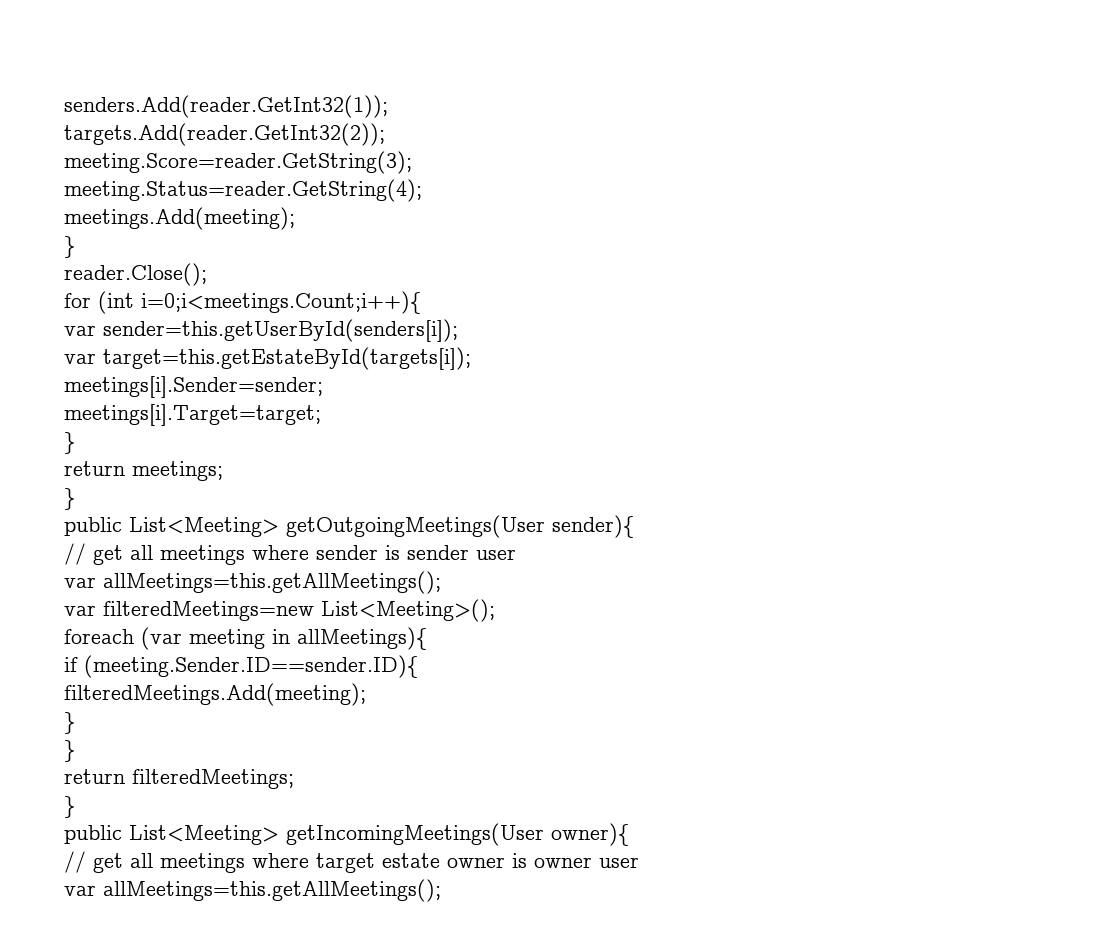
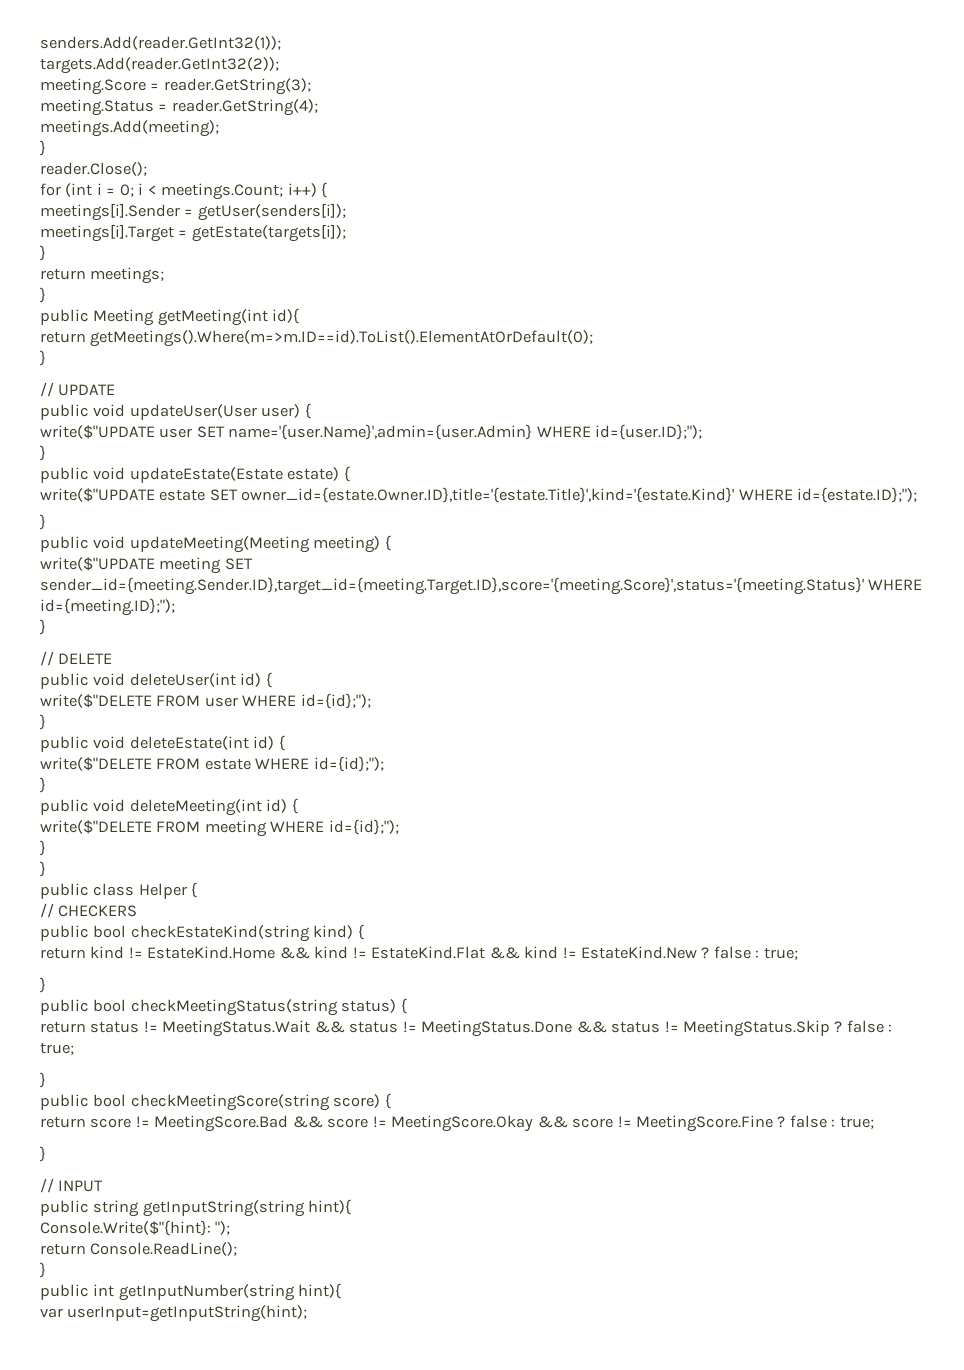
[64,151,412,174] [64,179,422,202] meeting.Score=reader.GetString(3); // meeting.Status=reader.GetString(4); -> [40,78,311,95] [40,99,318,116] meeting.Score = reader.GetString(3); // meeting.Status = reader.GetString(4);
[141,291,421,314] [64,319,458,342] [64,347,471,370] [64,376,323,398] [64,404,321,426] i=0;i<meetings.Count;i++){ // var sender=this.getUserById(senders[i]); // var target=this.getEstateById(targets[i]); // meetings[i].Sender=sender; // meetings[i].Target=target; -> [96,182,328,200] [40,203,346,221] [40,224,346,242] i = 0; i < meetings.Count; i++) { // meetings[i].Sender = getUser(senders[i]); // meetings[i].Target = getEstate(targets[i]);
[129,515,634,538] [64,543,516,565] [64,571,441,594] [64,599,495,622] [64,627,427,650] [64,655,418,678] [64,683,366,706] [64,712,75,734] [64,740,75,762] [64,769,294,789] [64,796,75,818] [64,823,629,846] [64,851,639,873] [64,879,441,902] List<Meeting> getOutgoingMeetings(User sender){ // // get all meetings where sender is sender user // var allMeetings=this.getAllMeetings(); // var filteredMeetings=new List<Meeting>(); // foreach (var meeting in allMeetings){ // if (meeting.Sender.ID==sender.ID){ // filteredMeetings.Add(meeting); // } // } // return filteredMeetings; // } // public List<Meeting> getIncomingMeetings(User owner){ // // get all meetings where target estate owner is owner user // var allMeetings=this.getAllMeetings(); -> [93,308,300,326] [40,330,594,347] [40,350,46,366] [40,382,116,397] [40,403,311,420] [40,424,703,440] [40,445,46,461] [40,466,350,483] [40,487,918,503] [40,514,46,530] [40,535,391,553] [40,557,253,574] [40,577,923,595] [40,598,175,616] [40,619,46,635] [40,651,113,666] [40,672,272,689] [40,693,371,709] [40,714,46,730] [40,735,285,752] [40,756,384,772] [40,777,46,793] [40,798,298,816] [40,819,399,837] [40,840,46,856] [40,861,46,877] [40,882,198,899] [40,903,138,918] [40,924,364,942] [40,946,798,960] [40,977,46,993] [40,998,407,1016] [40,1020,893,1037] [40,1042,74,1055] [40,1072,46,1088] [40,1093,391,1111] [40,1115,874,1132] [40,1146,46,1162] [40,1178,104,1193] [40,1199,352,1217] [40,1220,231,1236] [40,1242,238,1256] [40,1262,46,1278] [40,1283,342,1301] [40,1305,308,1322] Meeting getMeeting(int id){ // return getMeetings().Where(m=>m.ID==id).ToList().ElementAtOrDefault(0); // } // // UPDATE // public void updateUser(User user) { // write($"UPDATE user SET name='{user.Name}',admin={user.Admin} WHERE id={user.ID};"); // } // public void updateEstate(Estate estate) { // write($"UPDATE estate SET owner_id={estate.Owner.ID},title='{estate.Title}',kind='{estate.Kind}' WHERE id={estate.ID};"); // } // public void updateMeeting(Meeting meeting) { // write($"UPDATE meeting SET sender_id={meeting.Sender.ID},target_id={meeting.Target.ID},score='{meeting.Score}',status='{meeting.Status}' WHERE id={meeting.ID};"); // } // // DELETE // public void deleteUser(int id) { // write($"DELETE FROM user WHERE id={id};"); // } // public void deleteEstate(int id) { // write($"DELETE FROM estate WHERE id={id};"); // } // public void deleteMeeting(int id) { // write($"DELETE FROM meeting WHERE id={id};"); // } // } // public class Helper { // // CHECKERS // public bool checkEstateKind(string kind) { // return kind != EstateKind.Home && kind != EstateKind.Flat && kind != EstateKind.New ? false : true; // } // public bool checkMeetingStatus(string status) { // return status != MeetingStatus.Wait && status != MeetingStatus.Done && status != MeetingStatus.Skip ? false : true; // } // public bool checkMeetingScore(string score) { // return score != MeetingScore.Bad && score != MeetingScore.Okay && score != MeetingScore.Fine ? false : true; // } // // INPUT // public string getInputString(string hint){ // Console.Write($"{hint}: "); // return Console.ReadLine(); // } // public int getInputNumber(string hint){ // var userInput=getInputString(hint);

